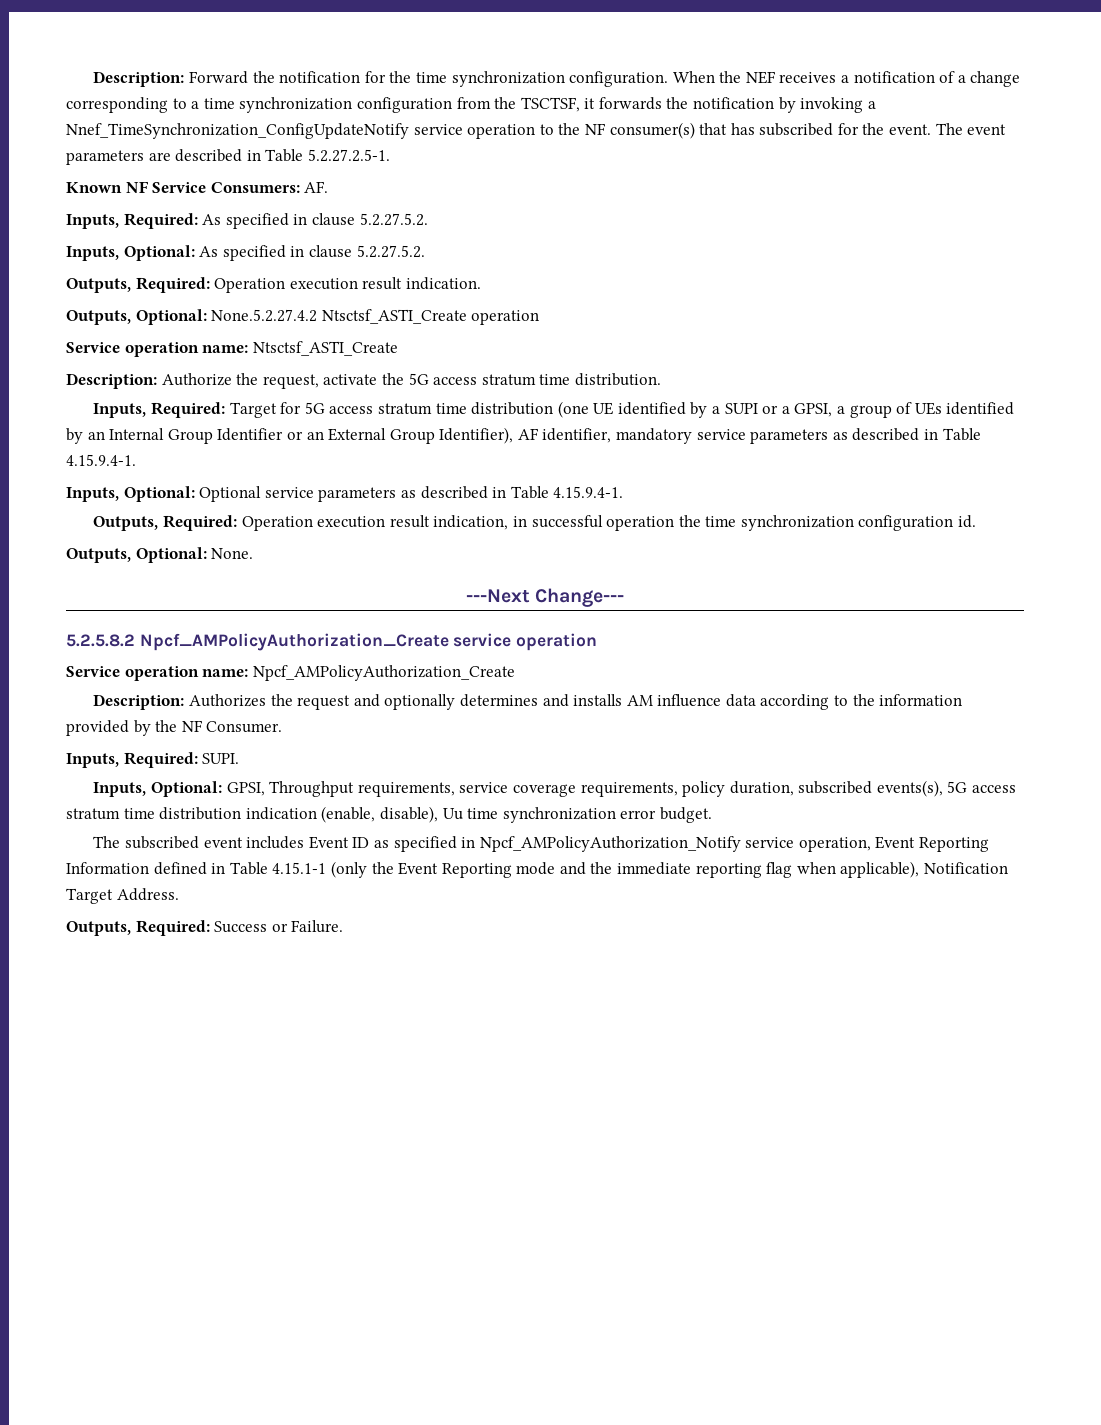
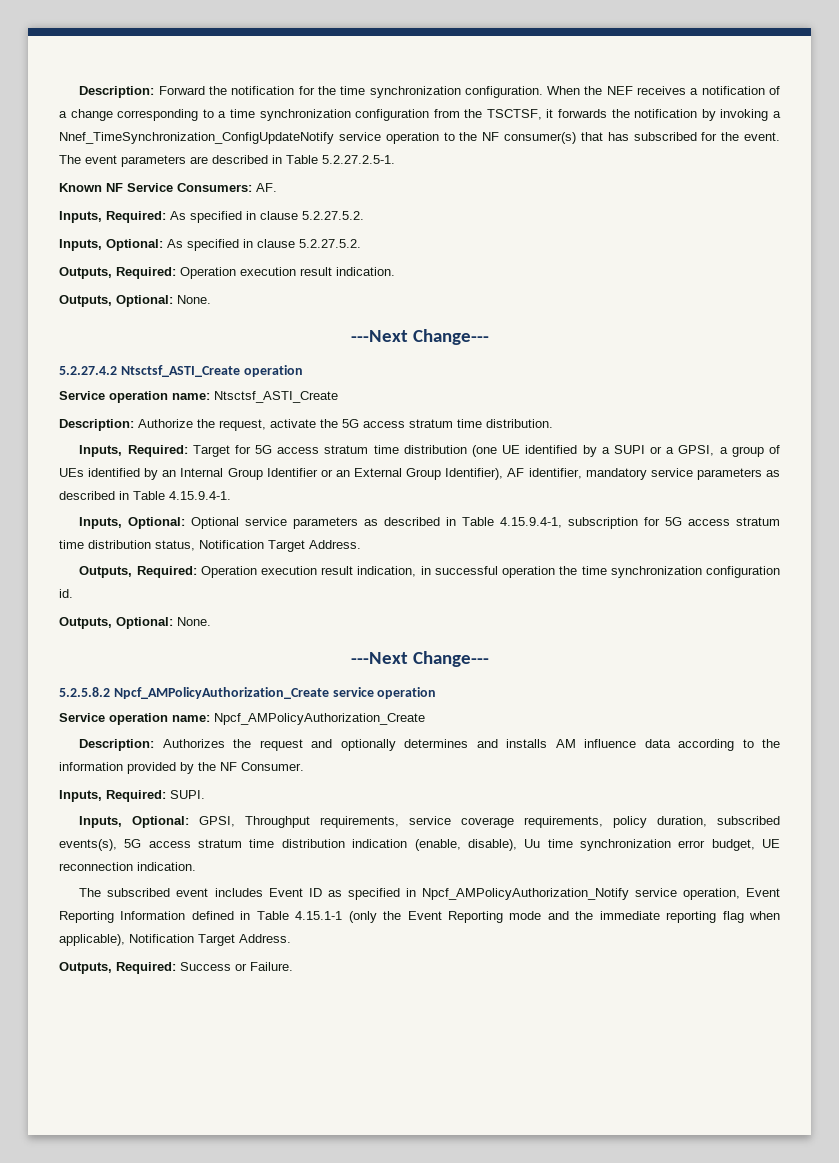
[211,309,318,322] None.5.2.27.4.2 -> [177,295,211,304] [350,329,489,345] [59,366,117,375] None. // ---Next Change--- // 5.2.27.4.2
[553,486,624,498] 4.15.9.4-1. -> [500,517,780,529] [59,540,361,552] 4.15.9.4-1, subscription for 5G access stratum time distribution status, Notification Target Address.
[659,807,712,823] budget. -> [711,839,780,851] [59,862,196,871] budget, UE reconnection indication.

